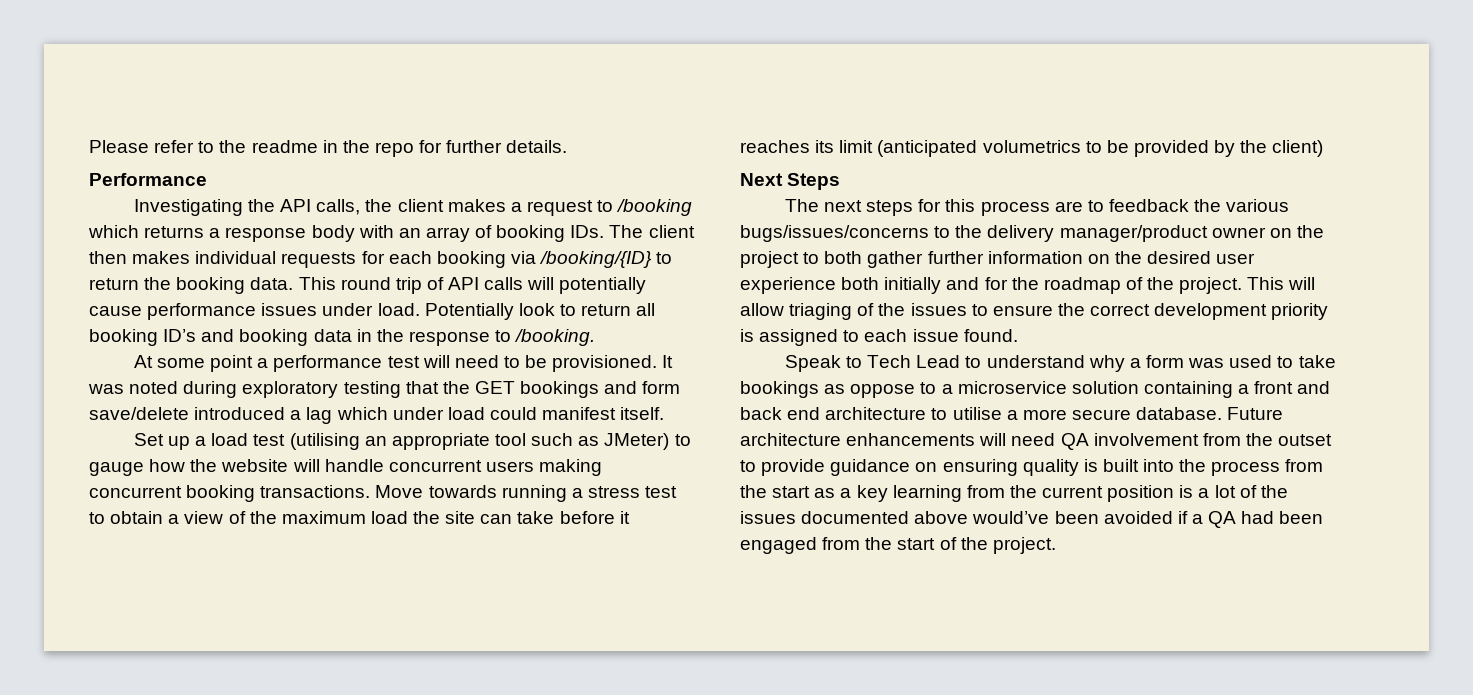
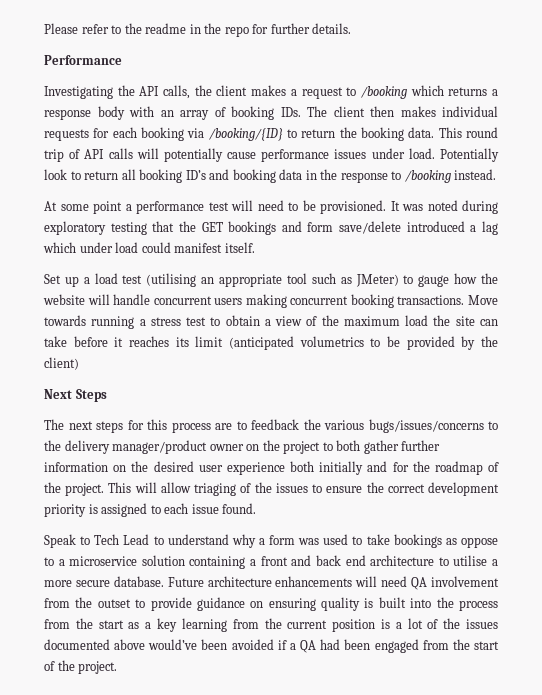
[514,329,596,346] /booking. -> [404,169,497,183] /booking instead.

